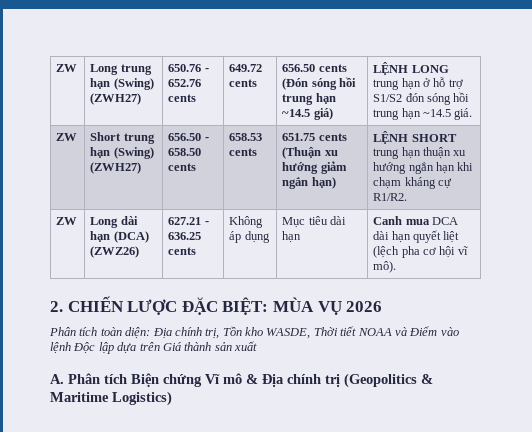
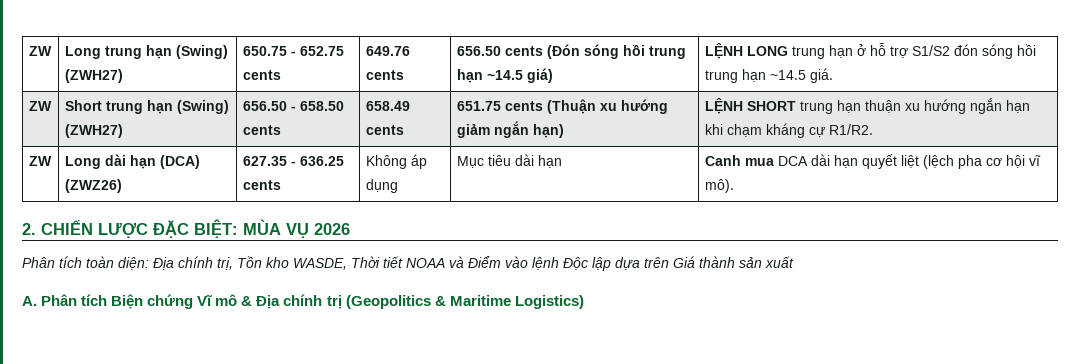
[168,64,209,72] [168,79,202,87] [168,94,197,102] [229,64,263,72] 650.76 - 652.76 cents | 649.72 -> [242,46,344,56] [242,70,281,80] [365,46,410,56] 650.75 - 652.75 cents | 649.76
[229,133,263,141] 658.53 -> [365,101,410,111] 658.49
[168,217,202,225] 627.21 -> [242,156,287,166] 627.35

